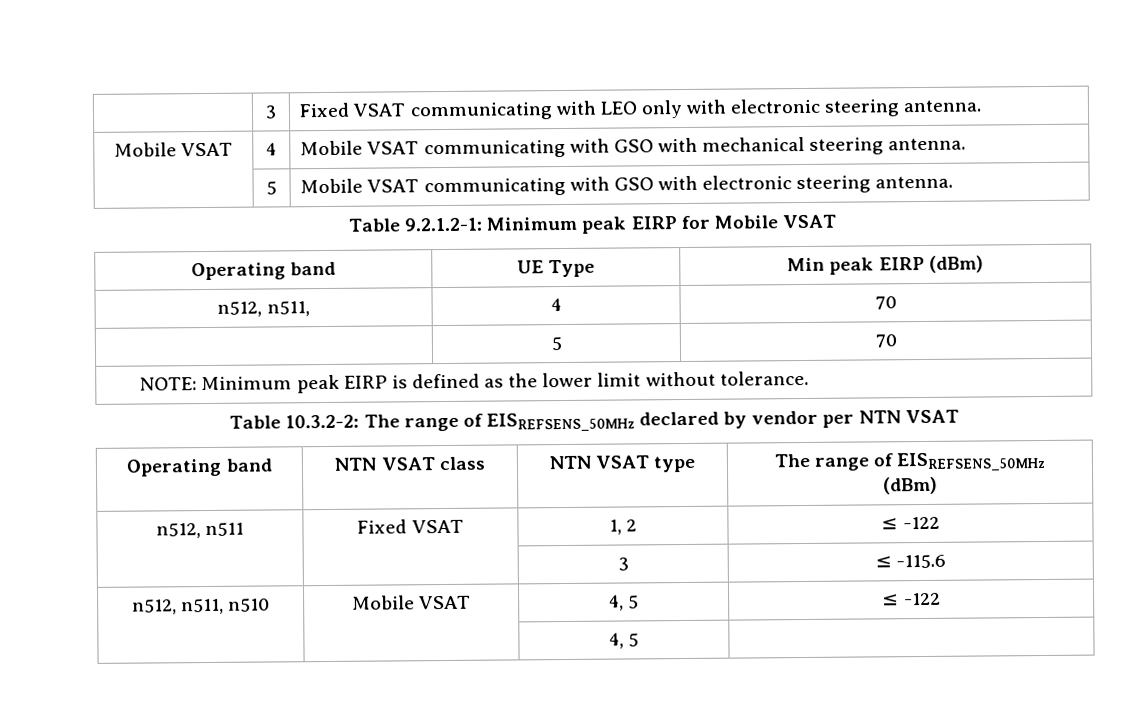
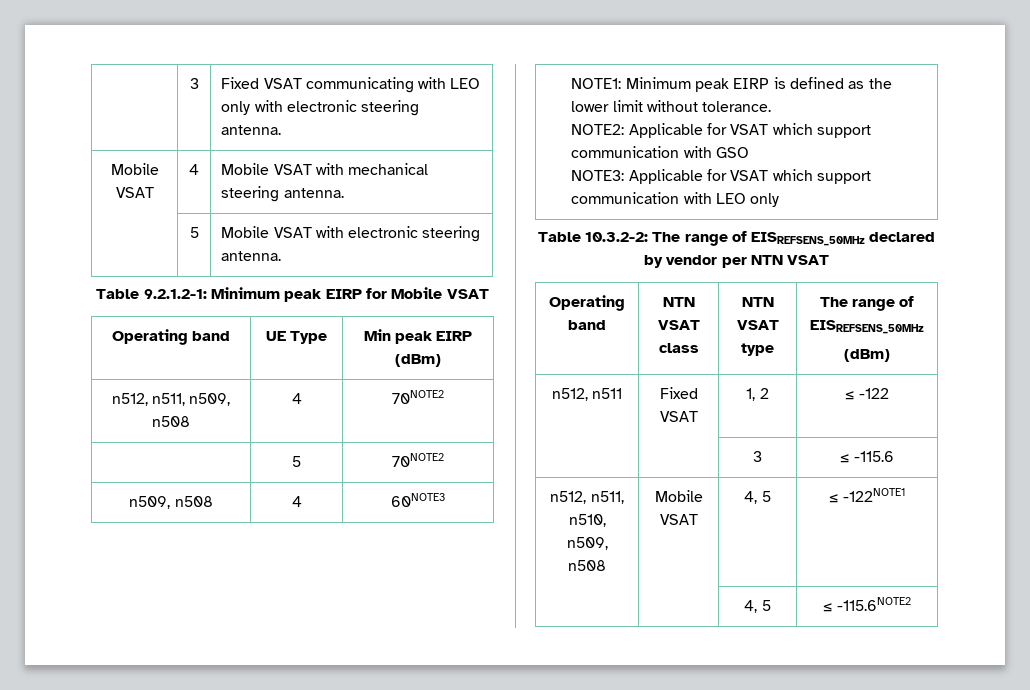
[423,138,654,159] communicating with GSO -> (312, 169) none
[423,176,654,197] communicating with GSO -> (312, 232) none
[550,298,562,312] [874,296,897,310] [550,337,562,351] [874,334,897,348] [139,377,198,391] | 4 | 70 // | 5 | 70 // NOTE: -> [189,393,231,406] [152,416,190,427] [291,393,302,404] [392,390,444,404] [292,456,301,467] [392,453,444,467] [129,496,213,509] [291,496,302,507] [391,493,445,507] [571,78,622,89] n509, n508 | 4 | 70NOTE2 // | 5 | 70NOTE2 // n509, n508 | 4 | 60NOTE3 // NOTE1:
(809, 378) none -> [571,123,871,138] [571,146,749,158] [571,169,871,184] [571,192,780,207] // NOTE2: Applicable for VSAT which support communication with GSO // NOTE3: Applicable for VSAT which support communication with LEO only
[228,598,271,612] n510 -> [568,514,606,527] [566,537,608,550] [568,560,606,571] n510, n509, n508
[903,592,941,606] [608,632,640,649] -122 // | | 4, 5 | -> [842,488,905,502] [744,600,771,613] [823,597,911,612] -122NOTE1 // | | 4, 5 | ≤ -115.6NOTE2

